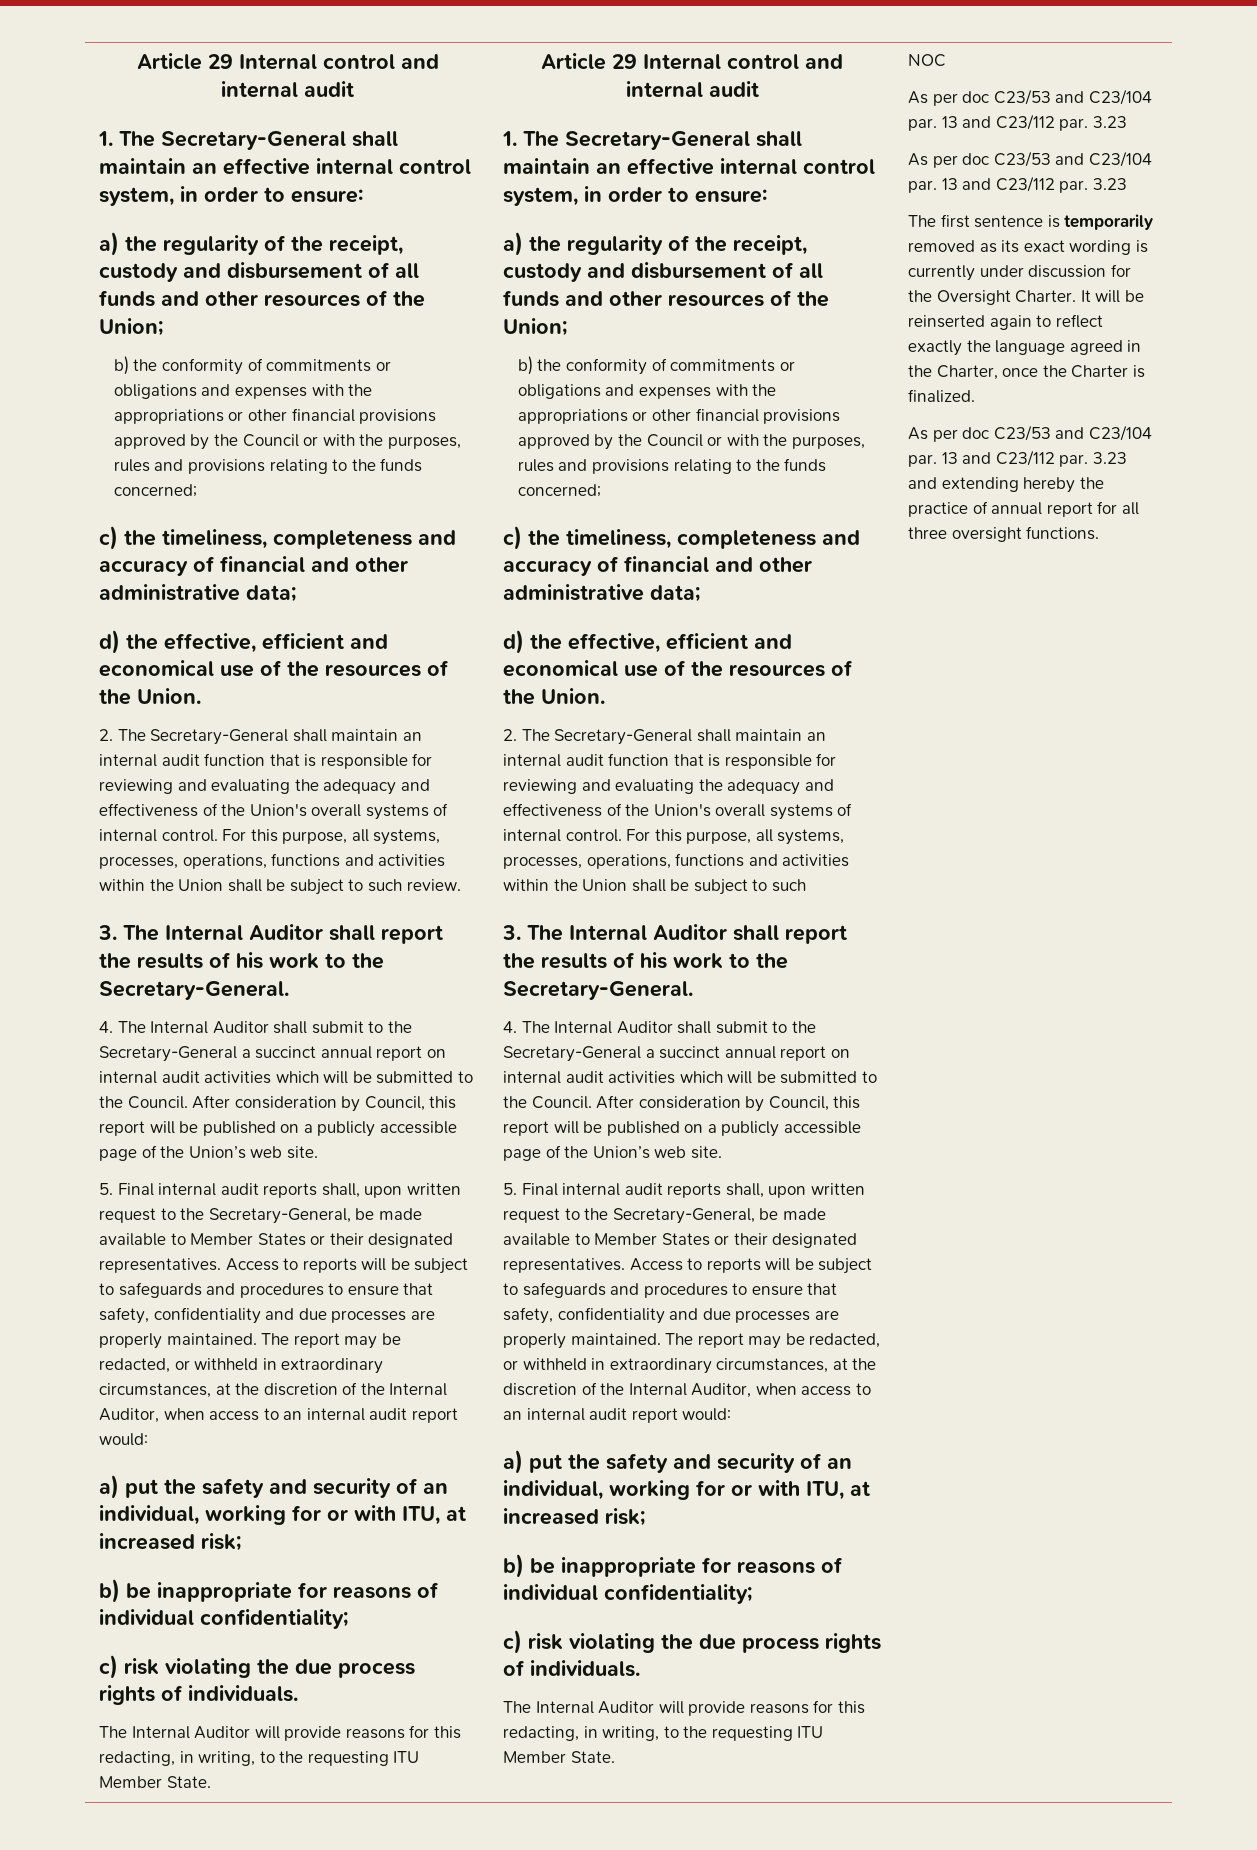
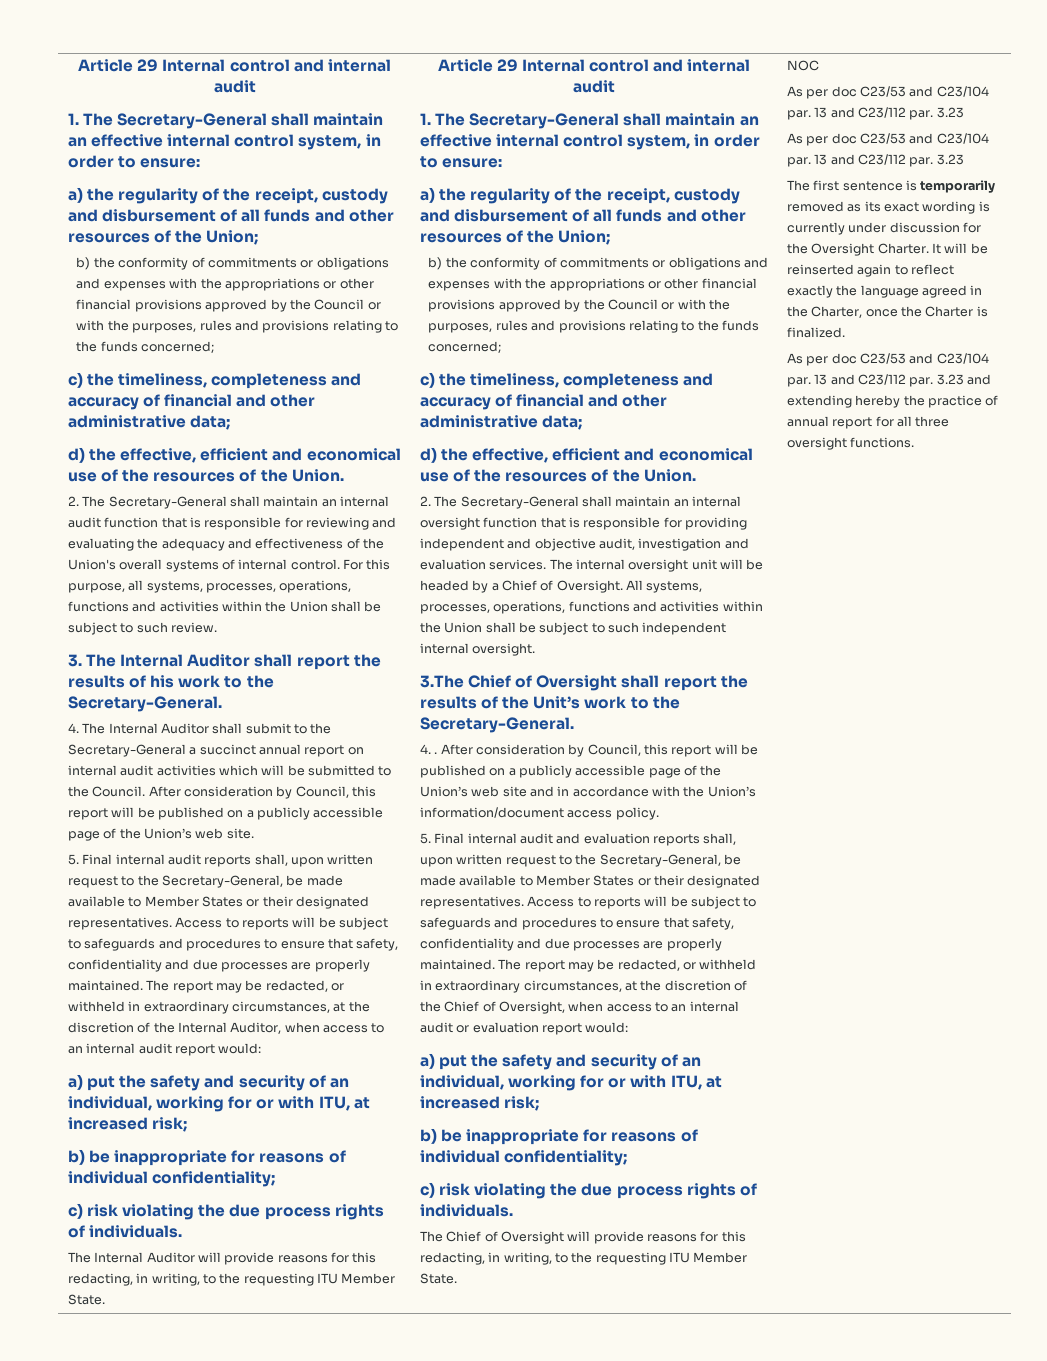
[565,753,837,769] [502,779,834,795] [502,803,853,820] [502,829,773,844] audit function that is responsible for reviewing and evaluating the adequacy and effectiveness of the Union's overall systems of internal control. For this purpose, all -> [419,517,747,530] [419,538,749,551] [419,559,764,572] [419,580,643,593] oversight function that is responsible for providing independent and objective audit, investigation and evaluation services. The internal oversight unit will be headed by a Chief of Oversight. All
[501,924,847,944] [502,952,788,969] [502,981,693,1000] [502,1021,817,1034] [502,1046,850,1062] [502,1071,878,1084] [502,1096,592,1109] // 3. The Internal Auditor shall report the results of his work to the Secretary-General. // 4. The Internal Auditor shall submit to the Secretary-General a succinct annual report on internal audit activities which will be submitted to the Council. -> [642,622,727,635] [419,643,536,656] [419,675,748,691] [419,696,680,709] [419,717,574,733] [419,744,438,754] independent internal oversight. // 3.The Chief of Oversight shall report the results of the Unit’s work to the Secretary-General. // 4. .
[690,1146,722,1159] [502,1183,663,1196] site. // 5. Final internal audit -> [502,786,756,797] [419,807,659,820] [419,833,650,844] site and in accordance with the Union’s information/document access policy. // 5. Final internal audit and evaluation
[628,1383,872,1398] [502,1408,628,1421] Internal Auditor, when access to an internal audit -> [444,1001,739,1014] [419,1022,539,1033] Chief of Oversight, when access to an internal audit or evaluation
[535,1701,655,1714] Internal Auditor -> [446,1231,564,1244] Chief of Oversight

